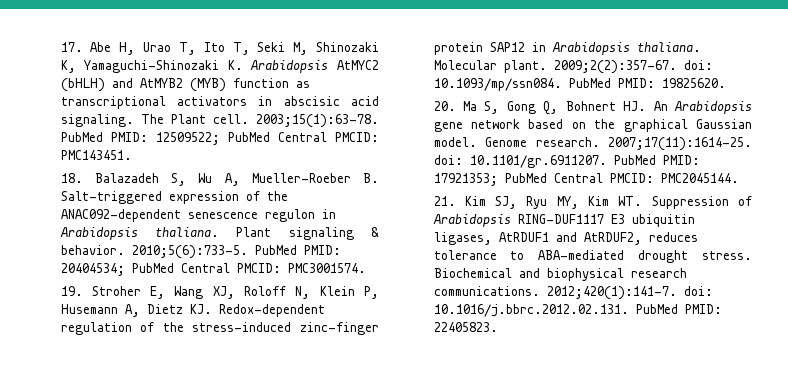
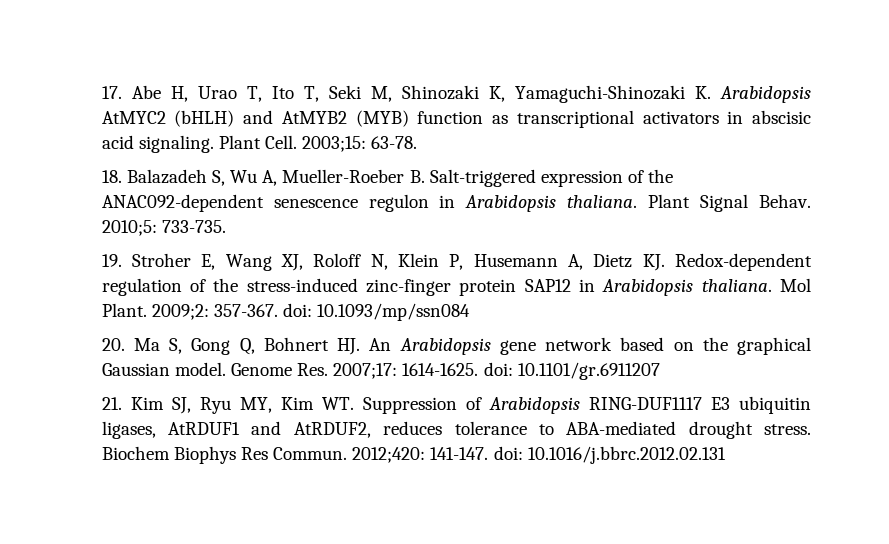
[140,114,379,128] [60,132,379,145] [60,150,132,160] The Plant cell. 2003;15(1):63-78. PubMed PMID: 12509522; PubMed Central PMCID: PMC143451. -> [218,135,418,152] Plant Cell. 2003;15: 63-78.
[288,227,380,240] [60,245,341,259] [60,263,366,276] signaling & behavior. 2010;5(6):733-5. PubMed PMID: 20404534; PubMed Central PMCID: PMC3001574. -> [700,194,811,212] [101,220,226,236] Signal Behav. 2010;5: 733-735.
[433,60,713,74] [433,78,726,91] Molecular plant. 2009;2(2):357-67. doi: 10.1093/mp/ssn084. PubMed PMID: 19825620. -> [780,278,812,292] [101,303,471,321] Mol Plant. 2009;2: 357-367. doi: 10.1093/mp/ssn084
[535,137,752,151] [433,155,700,168] [433,173,739,186] research. 2007;17(11):1614-25. doi: 10.1101/gr.6911207. PubMed PMID: 17921353; PubMed Central PMCID: PMC2045144. -> [297,362,660,380] Res. 2007;17: 1614-1625. doi: 10.1101/gr.6911207
[433,268,687,281] [433,286,713,300] [433,304,722,317] [433,322,498,332] Biochemical and biophysical research communications. 2012;420(1):141-7. doi: 10.1016/j.bbrc.2012.02.131. PubMed PMID: 22405823. -> [101,446,726,464] Biochem Biophys Res Commun. 2012;420: 141-147. doi: 10.1016/j.bbrc.2012.02.131

